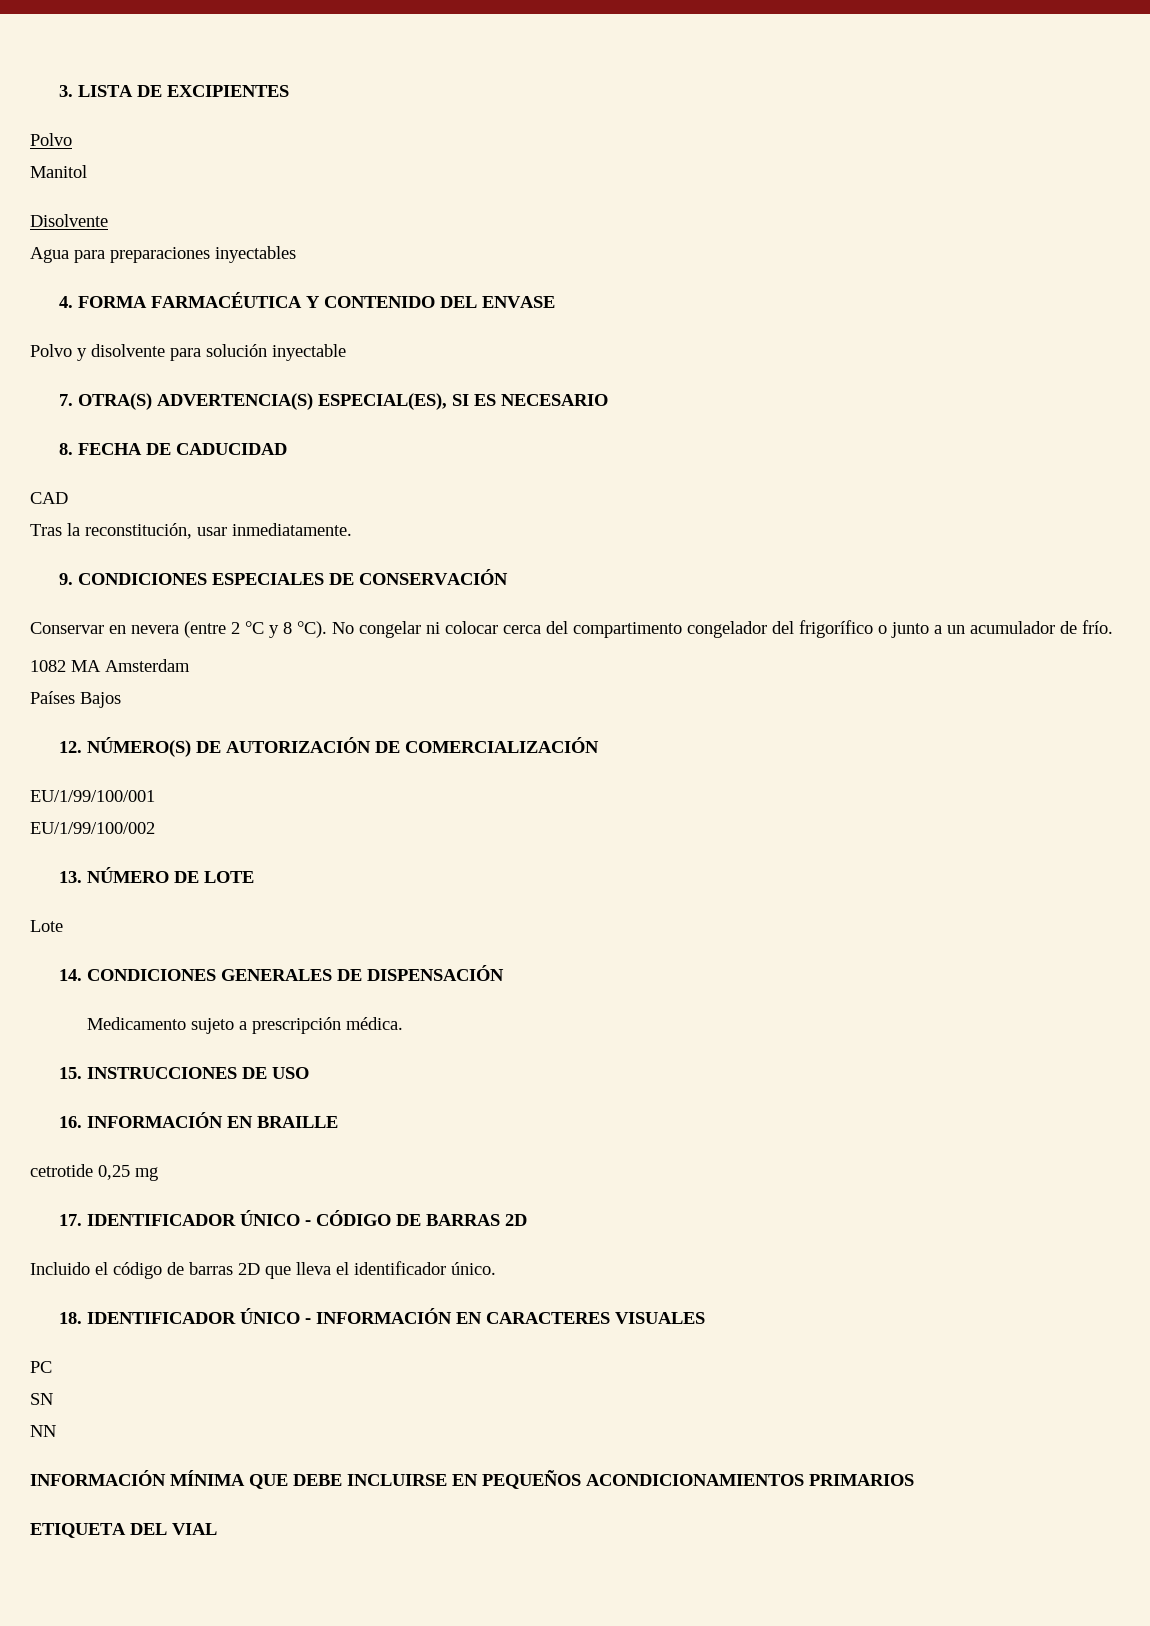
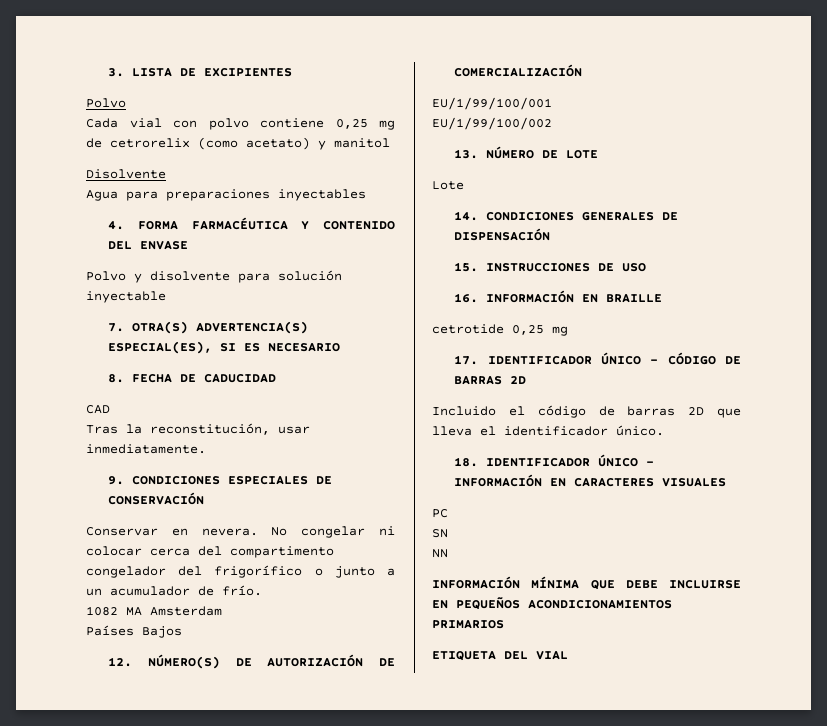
[30,165,87,178] Manitol -> [86,118,395,130] [86,137,390,150] Cada vial con polvo contiene 0,25 mg de cetrorelix (como acetato) y manitol
[131,621,327,638] nevera (entre 2 °C y 8 °C). -> [201,528,258,536] nevera.
[87,1017,404,1034] // Medicamento sujeto a prescripción médica. -> (551, 234) none

